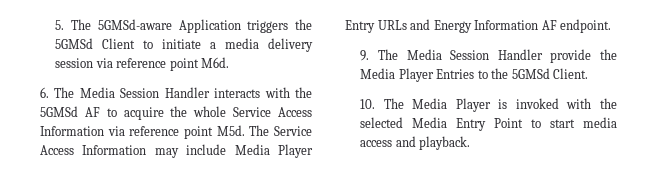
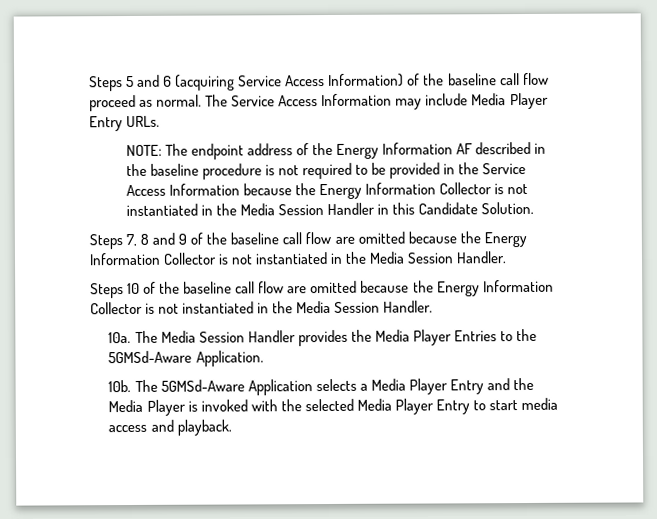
[55,19,312,33] [55,38,313,52] [55,57,230,71] [40,87,312,98] [40,106,312,120] [40,125,245,139] 5. The 5GMSd-aware Application triggers the 5GMSd Client to initiate a media delivery session via reference point M6d. // 6. The Media Session Handler interacts with the 5GMSd AF to acquire the whole Service Access Information via reference point M5d. -> [89,72,549,92] [89,94,203,112] Steps 5 and 6 (acquiring Service Access Information) of the baseline call flow proceed as normal.
[377,19,612,33] [360,49,592,63] URLs and Energy Information AF endpoint. // 9. The Media Session Handler provide -> [126,115,161,128] [125,141,547,160] [125,162,527,180] [125,182,529,200] [125,201,535,217] [89,231,527,250] [89,251,508,266] [90,279,554,299] [90,300,434,315] [108,329,348,347] URLs. // NOTE: The endpoint address of the Energy Information AF described in the baseline procedure is not required to be provided in the Service Access Information because the Energy Information Collector is not instantiated in the Media Session Handler in this Candidate Solution. // Steps 7, 8 and 9 of the baseline call flow are omitted because the Energy Information Collector is not instantiated in the Media Session Handler. // Steps 10 of the baseline call flow are omitted because the Energy Information Collector is not instantiated in the Media Session Handler. // 10a. The Media Session Handler provides
[511,68,589,79] [360,98,404,109] 5GMSd Client. // 10. The -> [108,350,264,367] [108,377,534,396] 5GMSd-Aware Application. // 10b. The 5GMSd-Aware Application selects a Media Player Entry and the
[456,118,524,131] Entry Point -> [394,398,470,415] Player Entry

